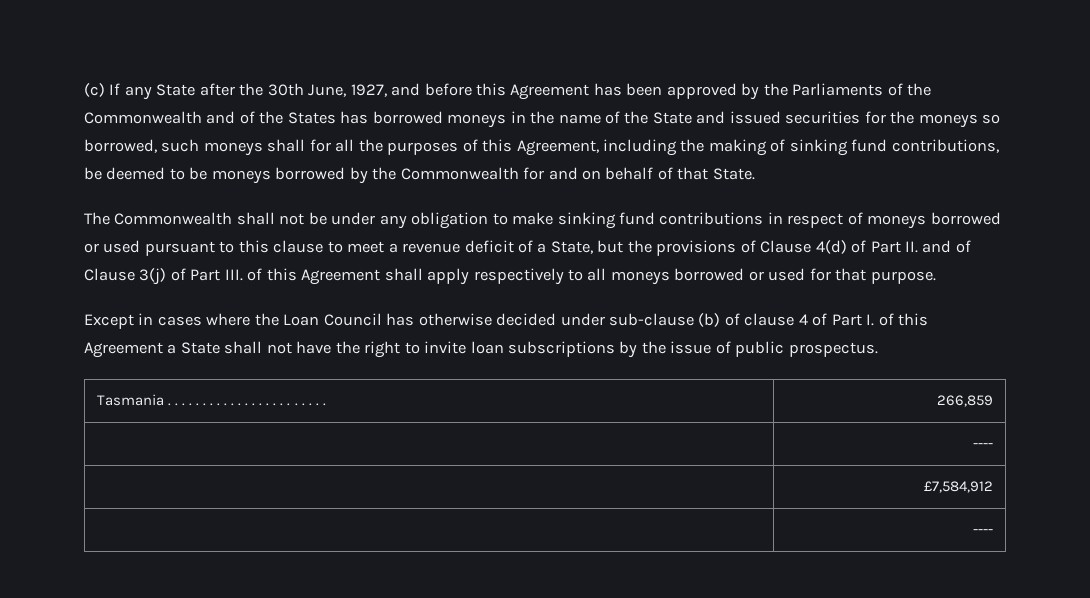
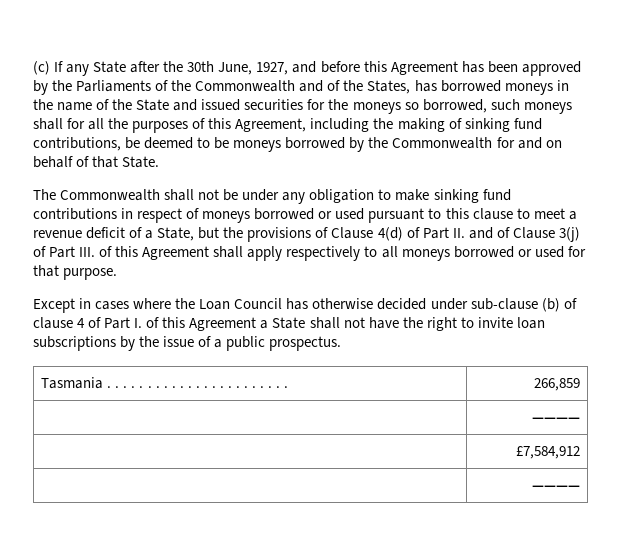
[287,112,336,124] States -> [367,80,411,94] States,
(731, 347) none -> [214,339,223,348] a
[973,443,994,448] ---- -> [531,417,580,422] ————
[973,529,994,534] ---- -> [531,485,580,490] ————

